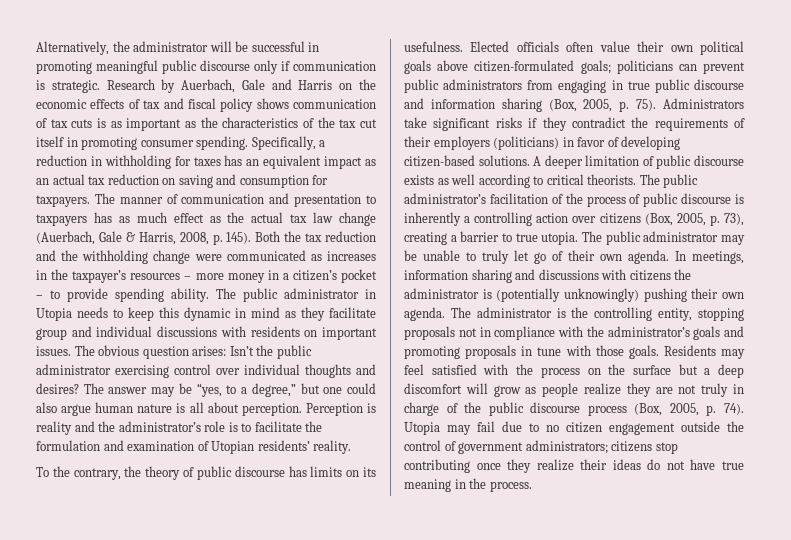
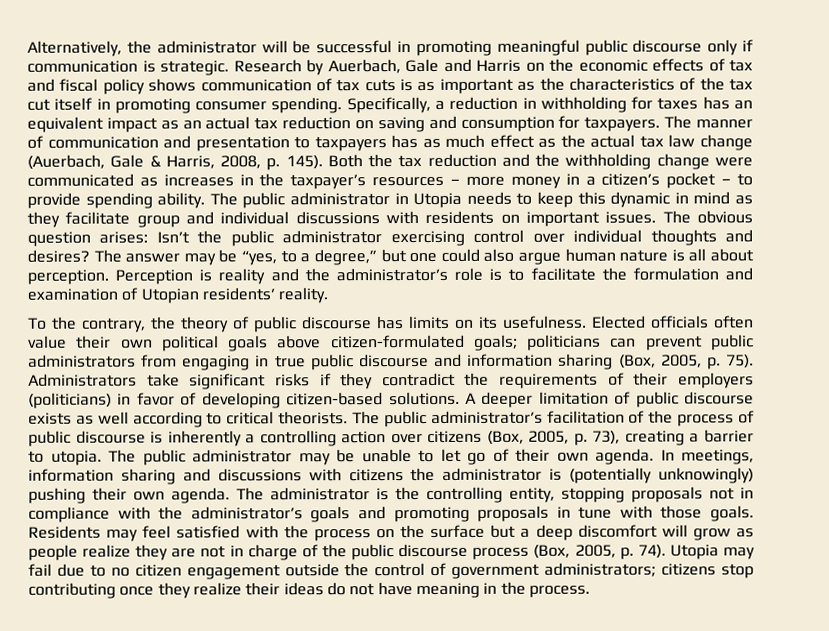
[515,233,538,242] true -> (44, 456) none
[482,250,509,264] truly -> (434, 455) none
[701,383,729,397] truly -> (227, 551) none
[721,461,744,470] true -> (413, 589) none

